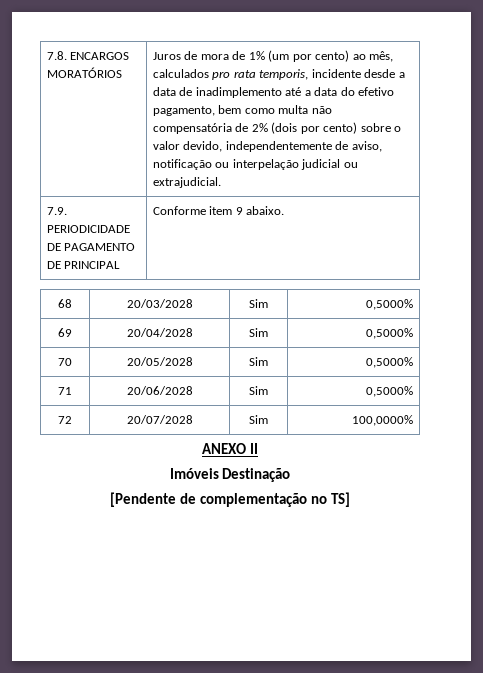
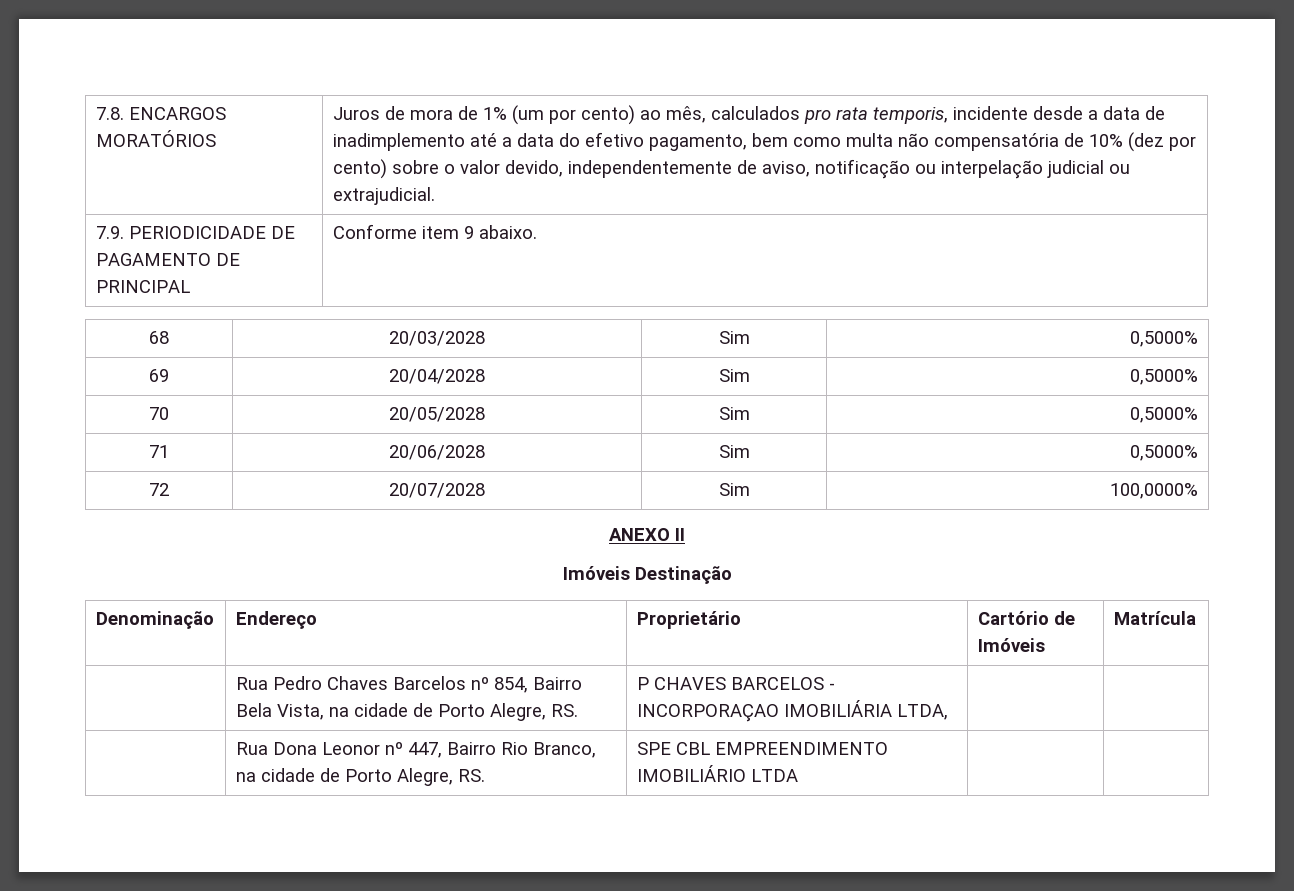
[251,122,298,134] 2% (dois -> [1088,132,1164,152] 10% (dez
[110,492,350,507] // [Pendente de complementação no TS] -> [95,611,214,629] [235,611,317,629] [636,611,741,629] [977,611,1075,625] [977,638,1045,652] [1113,611,1196,625] [235,676,582,693] [235,703,578,721] [636,677,835,690] [636,700,948,722] [235,742,596,758] [235,768,485,786] [636,742,888,755] [636,765,798,782] // Denominação | Endereço | Proprietário | Cartório de Imóveis | Matrícula // | Rua Pedro Chaves Barcelos nº 854, Bairro Bela Vista, na cidade de Porto Alegre, RS. | P CHAVES BARCELOS - INCORPORAÇAO IMOBILIÁRIA LTDA, | | // | Rua Dona Leonor nº 447, Bairro Rio Branco, na cidade de Porto Alegre, RS. | SPE CBL EMPREENDIMENTO IMOBILIÁRIO LTDA | |

